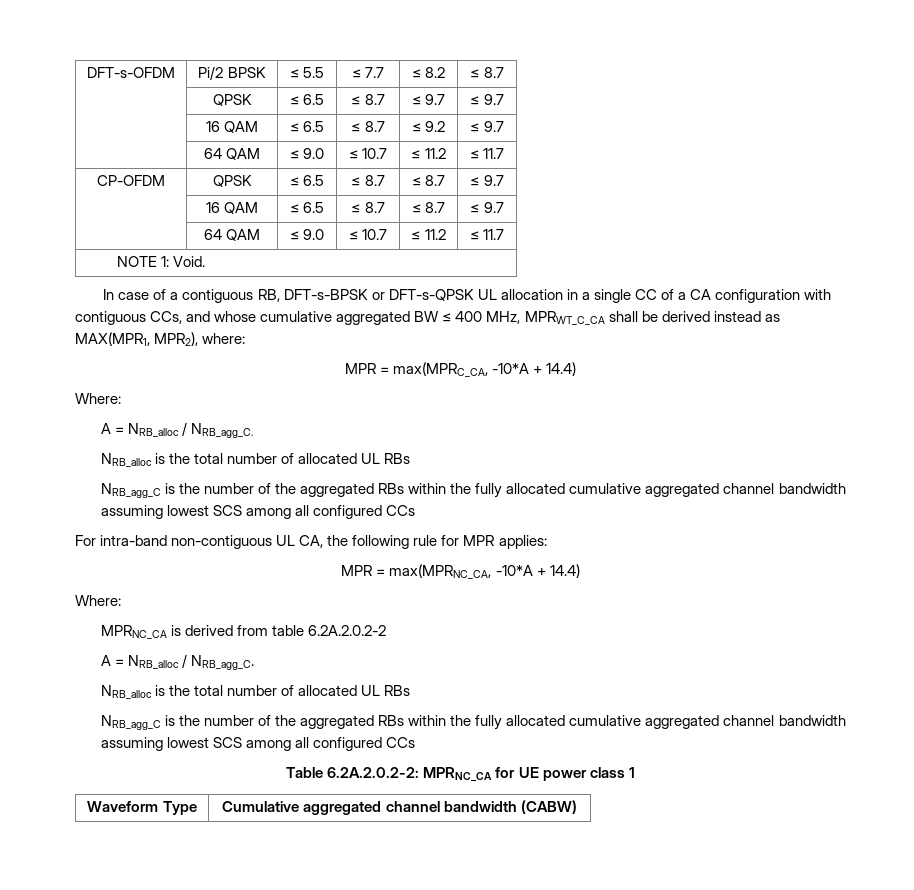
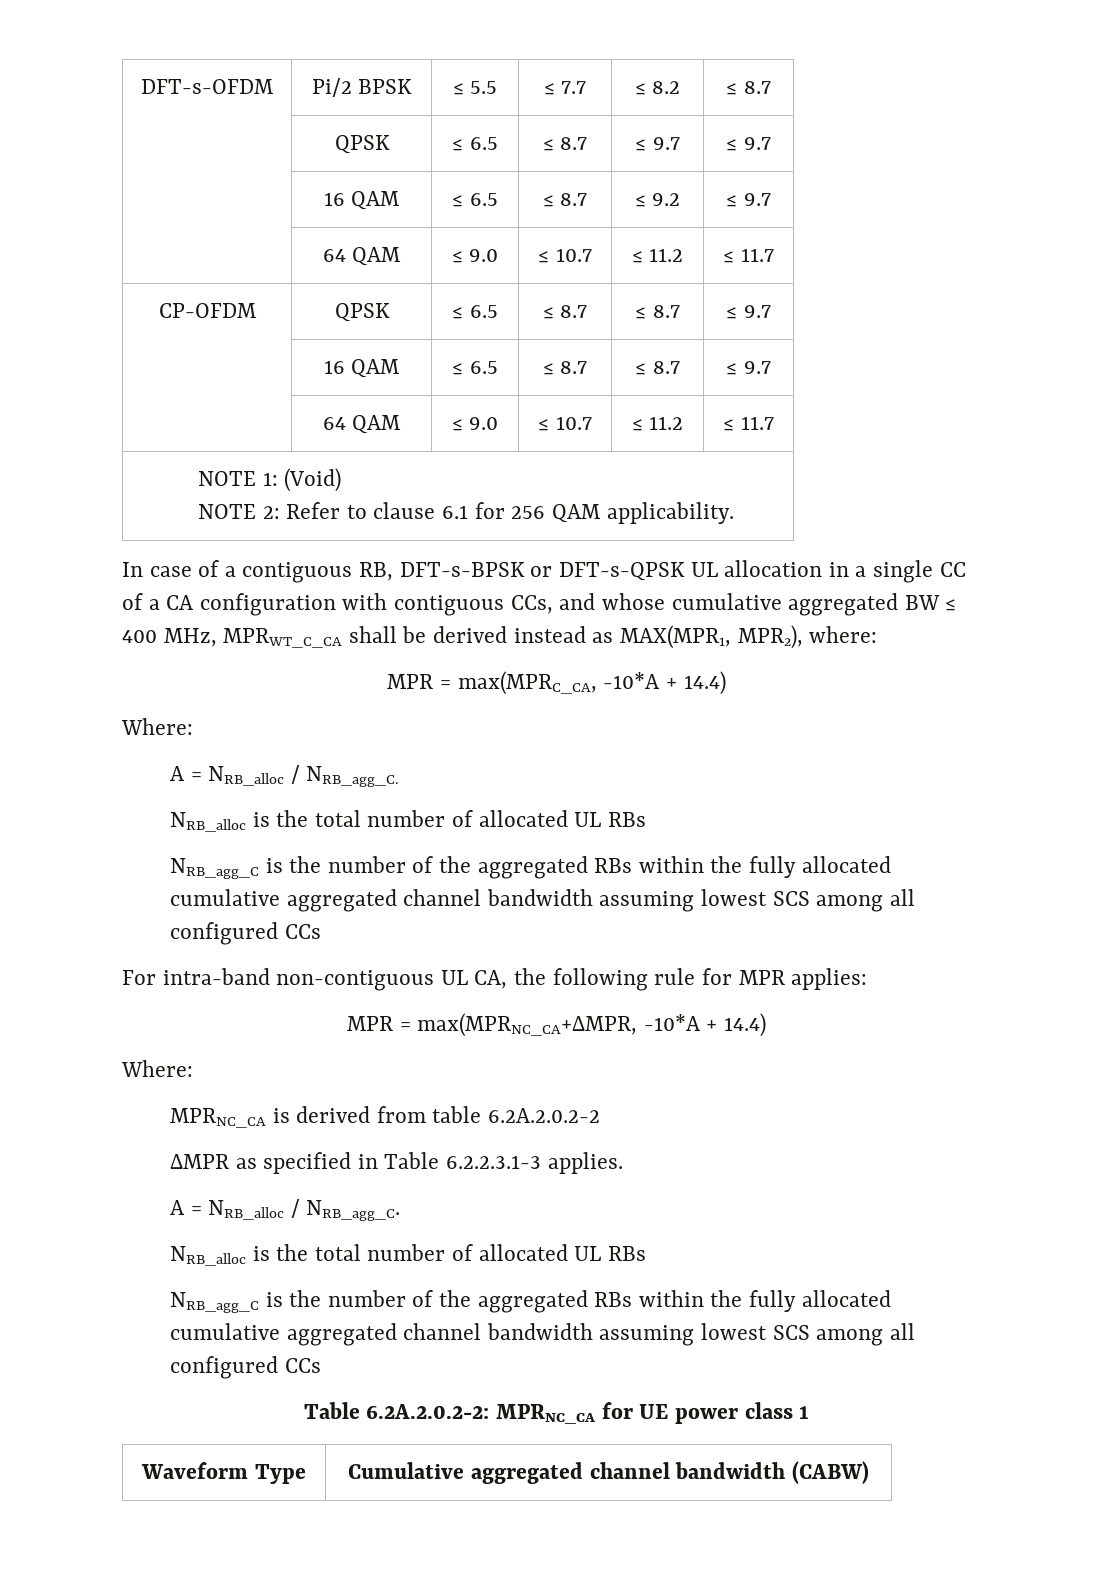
[173,256,206,267] Void. -> [284,468,342,492] [197,502,734,524] (Void) // NOTE 2: Refer to clause 6.1 for 256 QAM applicability.
[389,564,492,579] max(MPRNC_CA, -> [417,1013,638,1037] max(MPRNC_CA+∆MPR,
(387, 630) none -> [169,1152,623,1174] // ∆MPR as specified in Table 6.2.2.3.1-3 applies.

